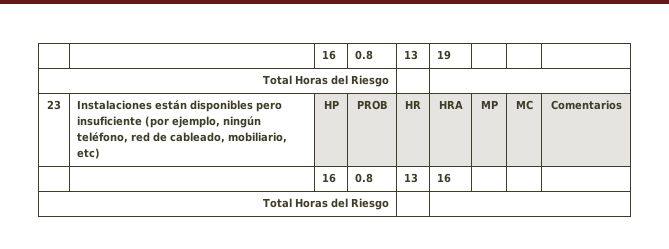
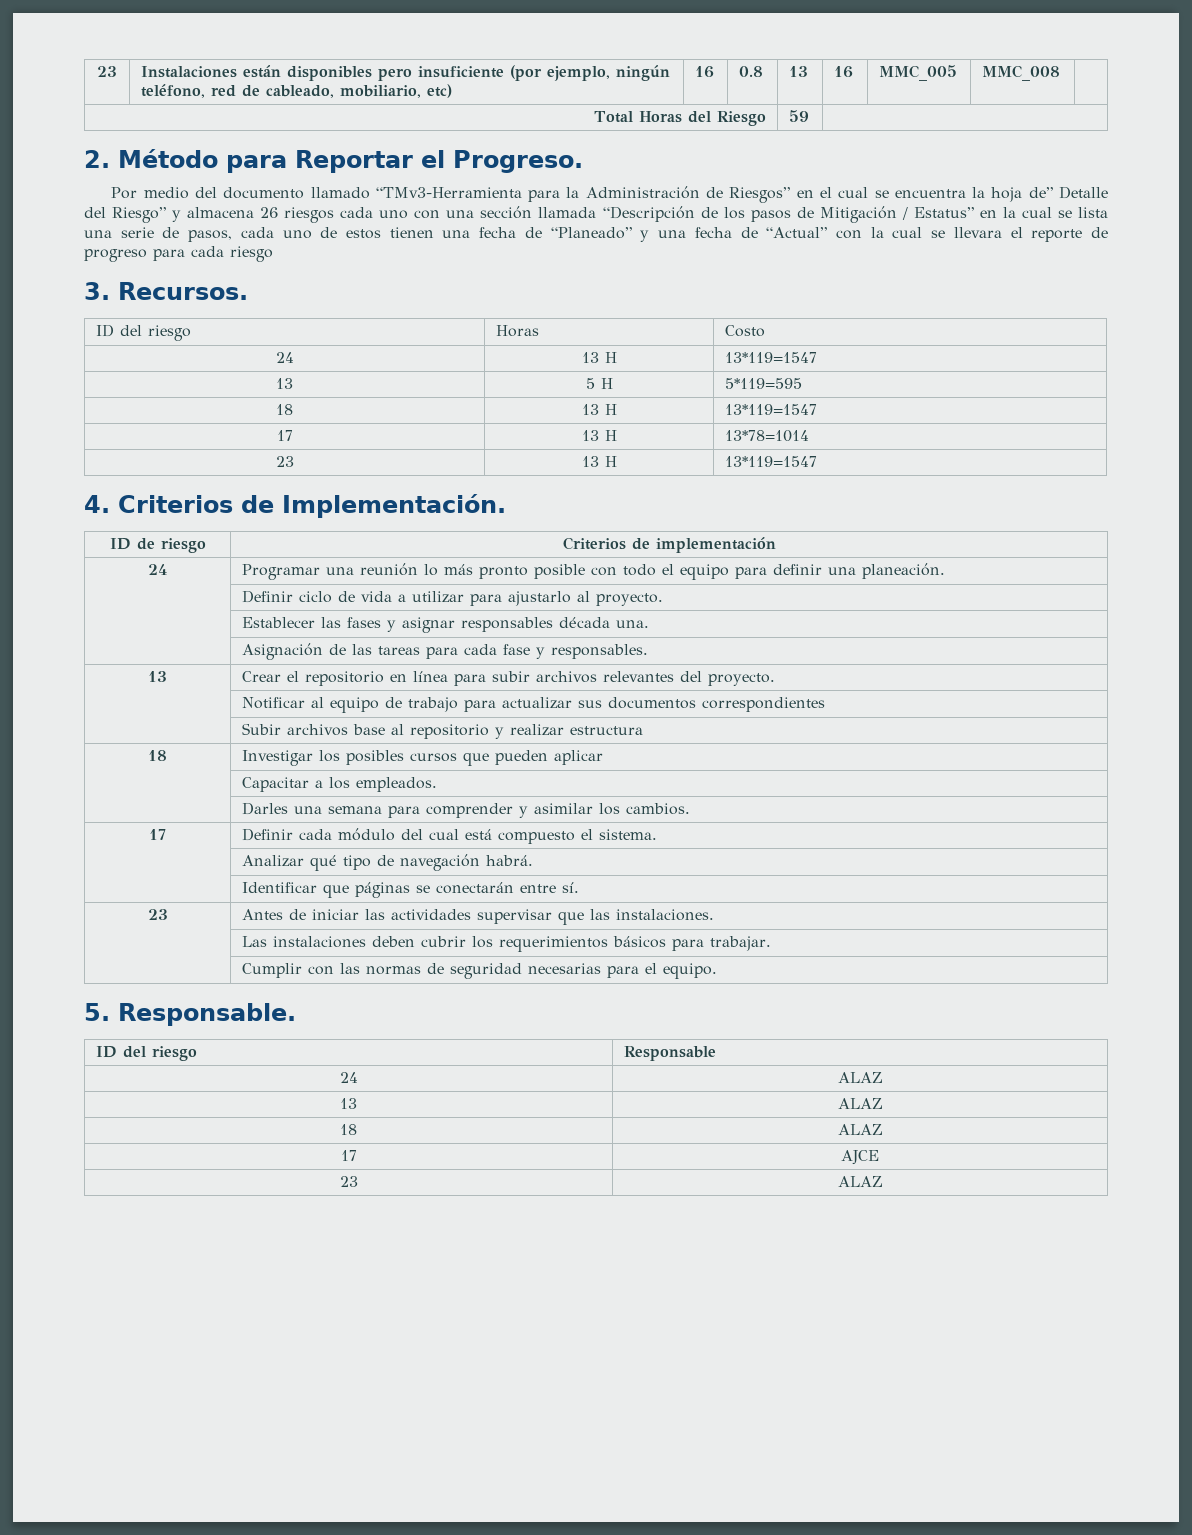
[322,50,337,60] [355,50,374,60] [404,50,419,60] [437,50,452,60] [262,75,389,87] | | 16 | 0.8 | 13 | 19 | | | // Total Horas del Riesgo | | // -> (97, 71) none
[323,100,339,109] [356,100,388,110] [405,100,421,109] [438,100,463,109] [480,100,498,109] [515,100,533,110] [550,100,622,110] | HP | PROB | HR | HRA | MP | MC | Comentarios // | -> (453, 91) none
[262,198,389,210] | | // Total Horas del Riesgo | | -> [879,65,958,81] [982,65,1061,81] [593,111,766,126] [789,110,810,122] [84,149,583,173] [111,186,1109,203] [84,206,1108,223] [84,227,1109,242] [84,246,273,262] [84,282,248,300] [96,324,192,341] [496,325,540,337] [725,325,766,337] [275,352,294,363] [581,352,617,363] [725,352,818,363] [276,378,293,389] [585,378,613,389] [725,378,803,389] [276,404,293,415] [581,404,617,415] [725,404,818,415] [276,430,293,441] [581,430,617,441] [725,430,810,442] [275,456,294,467] [581,456,617,467] [725,456,818,467] [84,494,506,518] [109,538,206,553] [562,537,776,553] [148,564,167,575] [242,563,946,580] [242,590,664,606] [242,617,650,633] [242,643,649,660] [148,671,167,682] [242,671,776,686] [242,697,826,713] [242,723,644,739] [148,750,167,761] [242,750,604,766] [242,777,438,792] [242,802,691,818] [149,829,166,840] [242,828,658,844] [242,854,534,871] [242,882,580,898] [147,909,168,920] [242,909,715,925] [242,936,772,952] [242,963,718,979] [84,1003,296,1026] [96,1046,198,1061] [624,1046,717,1061] [339,1072,358,1083] [837,1072,883,1083] [340,1098,357,1109] [837,1098,883,1109] [340,1124,357,1135] [837,1124,883,1135] [340,1150,357,1161] [841,1150,879,1165] [339,1176,358,1187] [837,1176,883,1187] MMC_005 | MMC_008 | // Total Horas del Riesgo | 59 | // 2. Método para Reportar el Progreso. // Por medio del documento llamado “TMv3-Herramienta para la Administración de Riesgos” en el cual se encuentra la hoja de” Detalle del Riesgo” y almacena 26 riesgos cada uno con una sección llamada “Descripción de los pasos de Mitigación / Estatus” en la cual se lista una serie de pasos, cada uno de estos tienen una fecha de “Planeado” y una fecha de “Actual” con la cual se llevara el reporte de progreso para cada riesgo // 3. Recursos. // ID del riesgo | Horas | Costo // 24 | 13 H | 13*119=1547 // 13 | 5 H | 5*119=595 // 18 | 13 H | 13*119=1547 // 17 | 13 H | 13*78=1014 // 23 | 13 H | 13*119=1547 // 4. Criterios de Implementación. // ID de riesgo | Criterios de implementación // 24 | Programar una reunión lo más pronto posible con todo el equipo para definir una planeación. // | Definir ciclo de vida a utilizar para ajustarlo al proyecto. // | Establecer las fases y asignar responsables década una. // | Asignación de las tareas para cada fase y responsables. // 13 | Crear el repositorio en línea para subir archivos relevantes del proyecto. // | Notificar al equipo de trabajo para actualizar sus documentos correspondientes // | Subir archivos base al repositorio y realizar estructura // 18 | Investigar los posibles cursos que pueden aplicar // | Capacitar a los empleados. // | Darles una semana para comprender y asimilar los cambios. // 17 | Definir cada módulo del cual está compuesto el sistema. // | Analizar qué tipo de navegación habrá. // | Identificar que páginas se conectarán entre sí. // 23 | Antes de iniciar las actividades supervisar que las instalaciones. // | Las instalaciones deben cubrir los requerimientos básicos para trabajar. // | Cumplir con las normas de seguridad necesarias para el equipo. // 5. Responsable. // ID del riesgo | Responsable // 24 | ALAZ // 13 | ALAZ // 18 | ALAZ // 17 | AJCE // 23 | ALAZ

